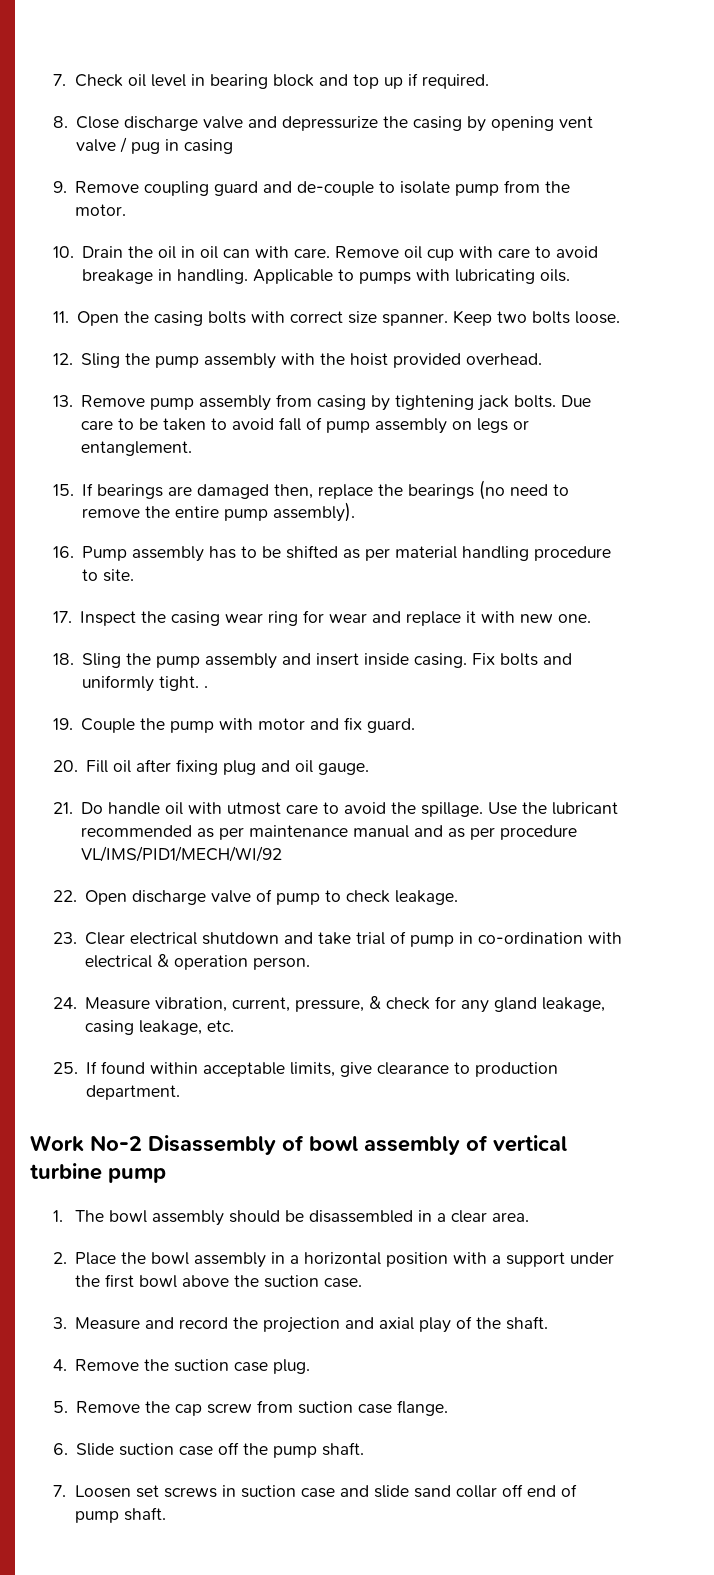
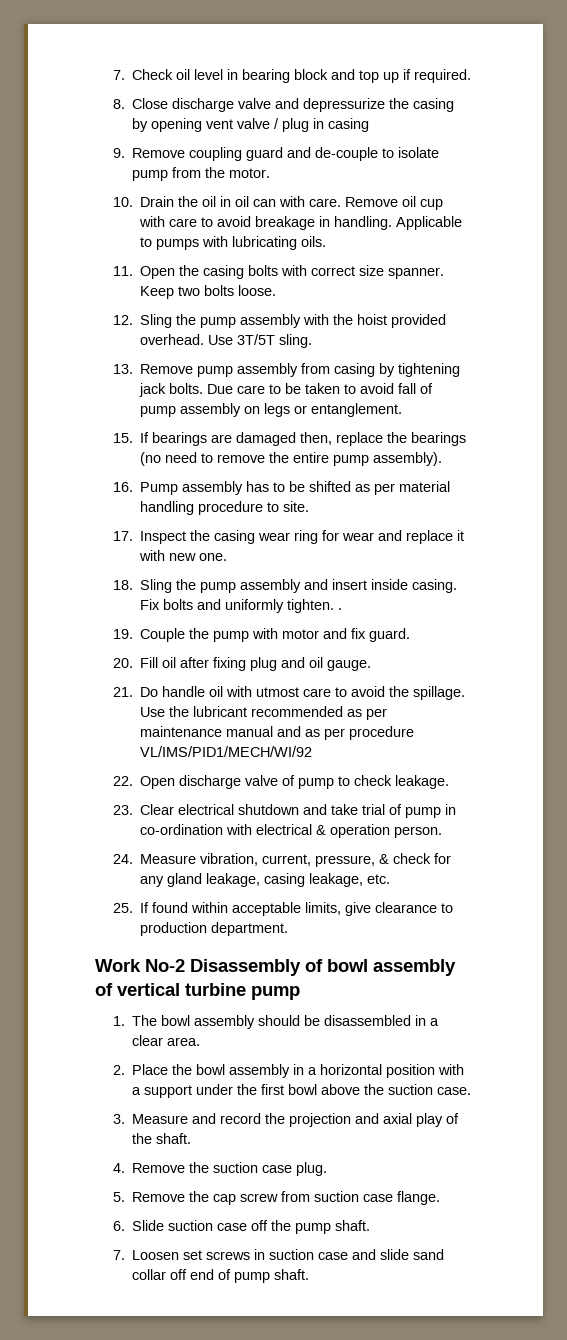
[131,142,161,154] pug -> [282,118,310,132] plug
(543, 359) none -> [208,334,313,348] Use 3T/5T sling.
[159,676,200,691] tight. -> [287,599,335,613] tighten.

